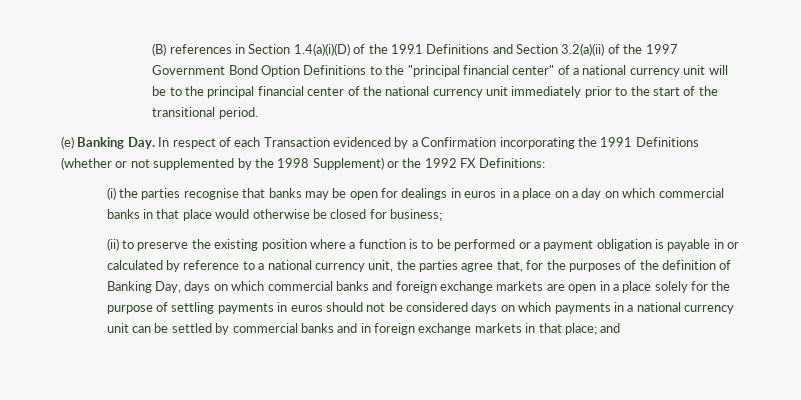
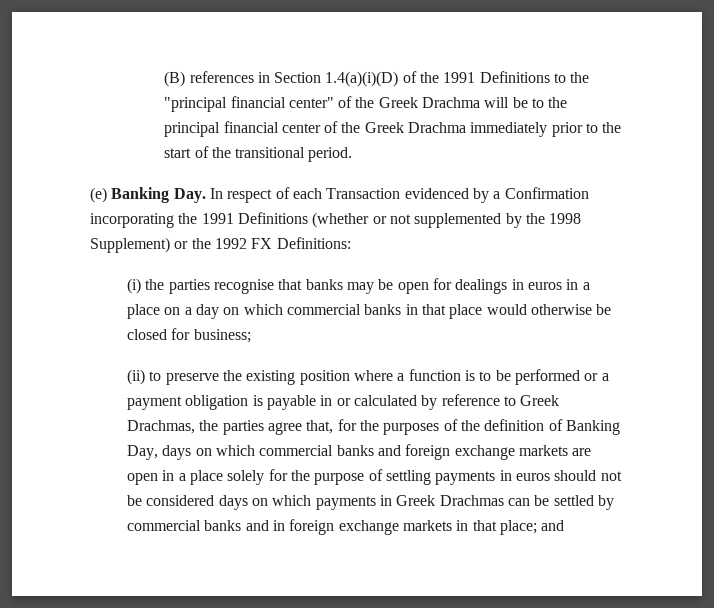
[492,43,678,56] [152,65,367,77] and Section 3.2(a)(ii) of the 1997 Government Bond Option Definitions -> (550, 77) none
[573,65,706,77] a national currency unit -> [355,97,481,108] the Greek Drachma
[385,86,509,98] national currency unit -> [364,122,467,133] Greek Drachma
[258,260,394,272] a national currency unit, -> [520,395,560,406] [127,420,196,434] Greek Drachmas,
[627,302,735,314] [106,323,129,333] a national currency unit -> [396,495,504,506] Greek Drachmas

